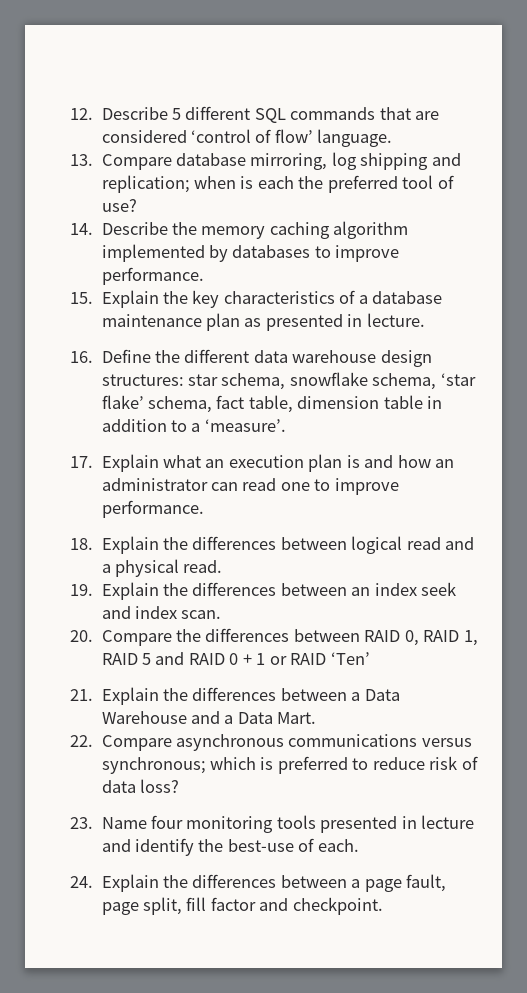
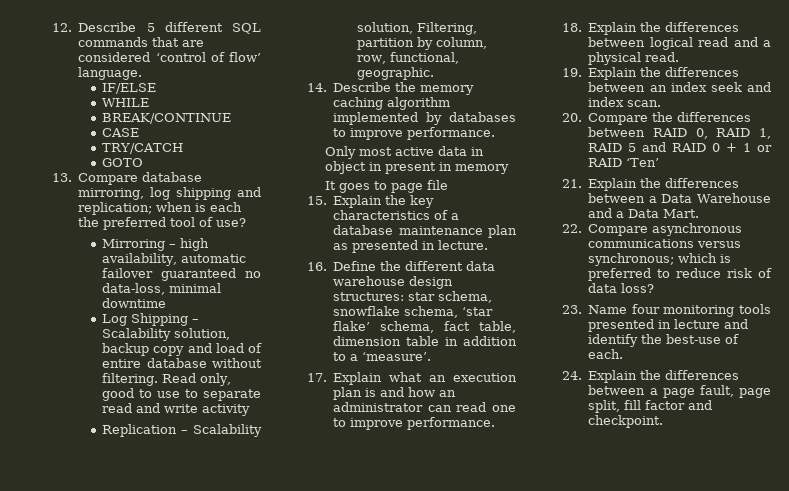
(393, 138) none -> [102,83,157,94] [102,98,150,107] [102,113,232,124] [102,128,140,137] [102,143,184,154] [102,158,144,167] // IF/ELSE // WHILE // BREAK/CONTINUE // CASE // TRY/CATCH // GOTO
(137, 205) none -> [102,238,210,251] [102,253,247,266] [102,268,261,281] [102,283,222,295] [102,298,167,308] [102,313,200,326] [102,328,231,341] [102,343,262,356] [102,358,262,368] [102,373,232,386] [102,388,261,401] [102,403,251,416] [102,424,262,437] [357,22,478,35] [357,37,488,50] [357,52,460,64] [357,67,435,80] // Mirroring – high availability, automatic failover guaranteed no data-loss, minimal downtime // Log Shipping – Scalability solution, backup copy and load of entire database without filtering. Read only, good to use to separate read and write activity // Replication – Scalability solution, Filtering, partition by column, row, functional, geographic.
(204, 276) none -> [325,146,485,159] [325,161,510,174] [325,180,449,193] // Only most active data in object in present in memory // It goes to page file

